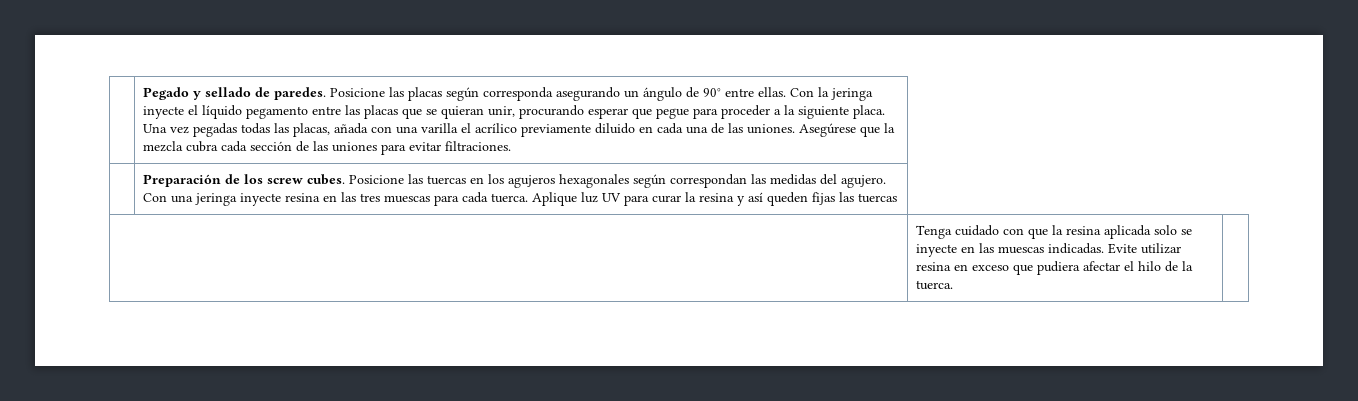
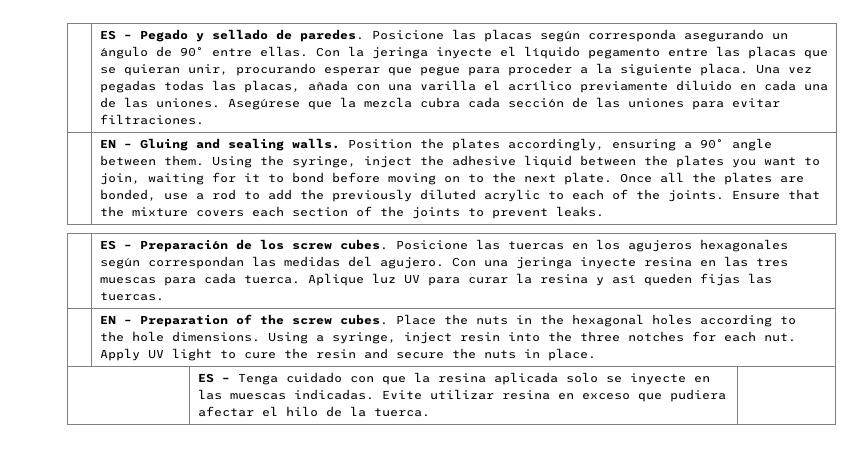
(142, 93) | -> [99,30,132,40] | ES –
(511, 146) none -> [99,138,772,151] [99,155,820,168] [99,172,804,185] [99,189,820,202] [99,206,604,219] [99,240,132,250] EN – Gluing and sealing walls. Position the plates accordingly, ensuring a 90° angle between them. Using the syringe, inject the adhesive liquid between the plates you want to join, waiting for it to bond before moving on to the next plate. Once all the plates are bonded, use a rod to add the previously diluted acrylic to each of the joints. Ensure that the mixture covers each section of the joints to prevent leaks. // | ES –
[857,193,897,203] tuercas // | -> [99,292,164,301] [99,314,796,327] [99,331,796,344] [99,348,596,361] [197,373,230,383] tuercas. // | EN – Preparation of the screw cubes. Place the nuts in the hexagonal holes according to the hole dimensions. Using a syringe, inject resin into the three notches for each nut. Apply UV light to cure the resin and secure the nuts in place. // | ES –

